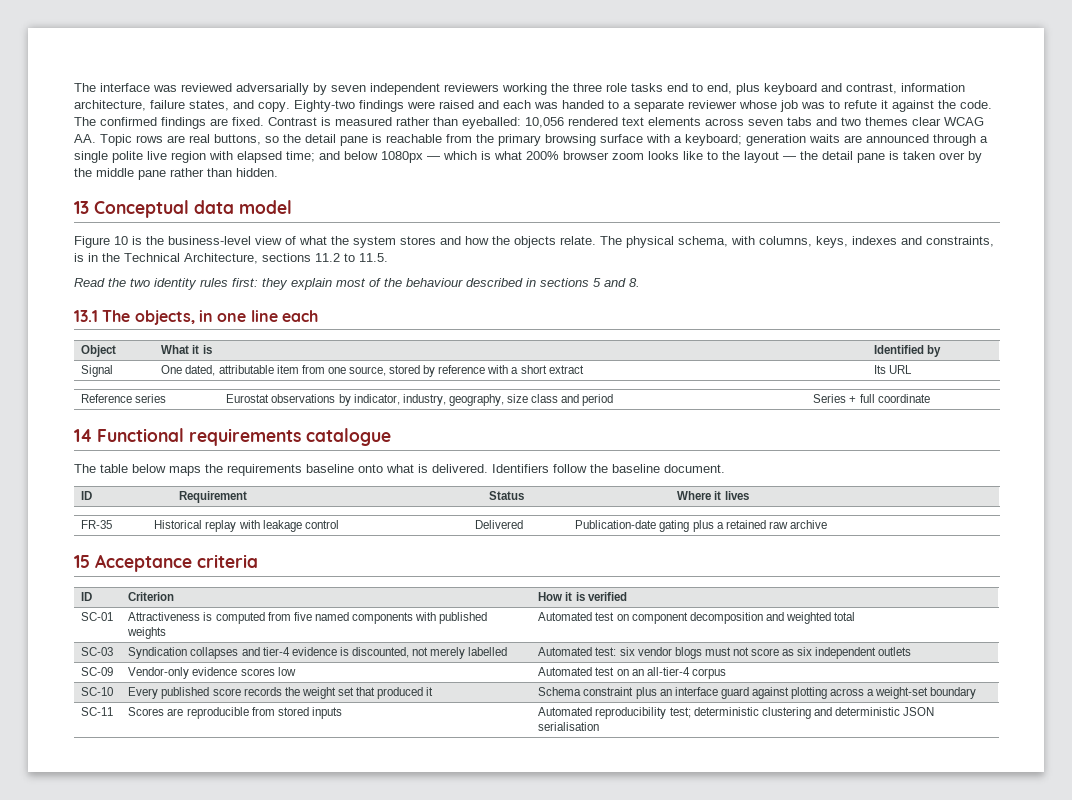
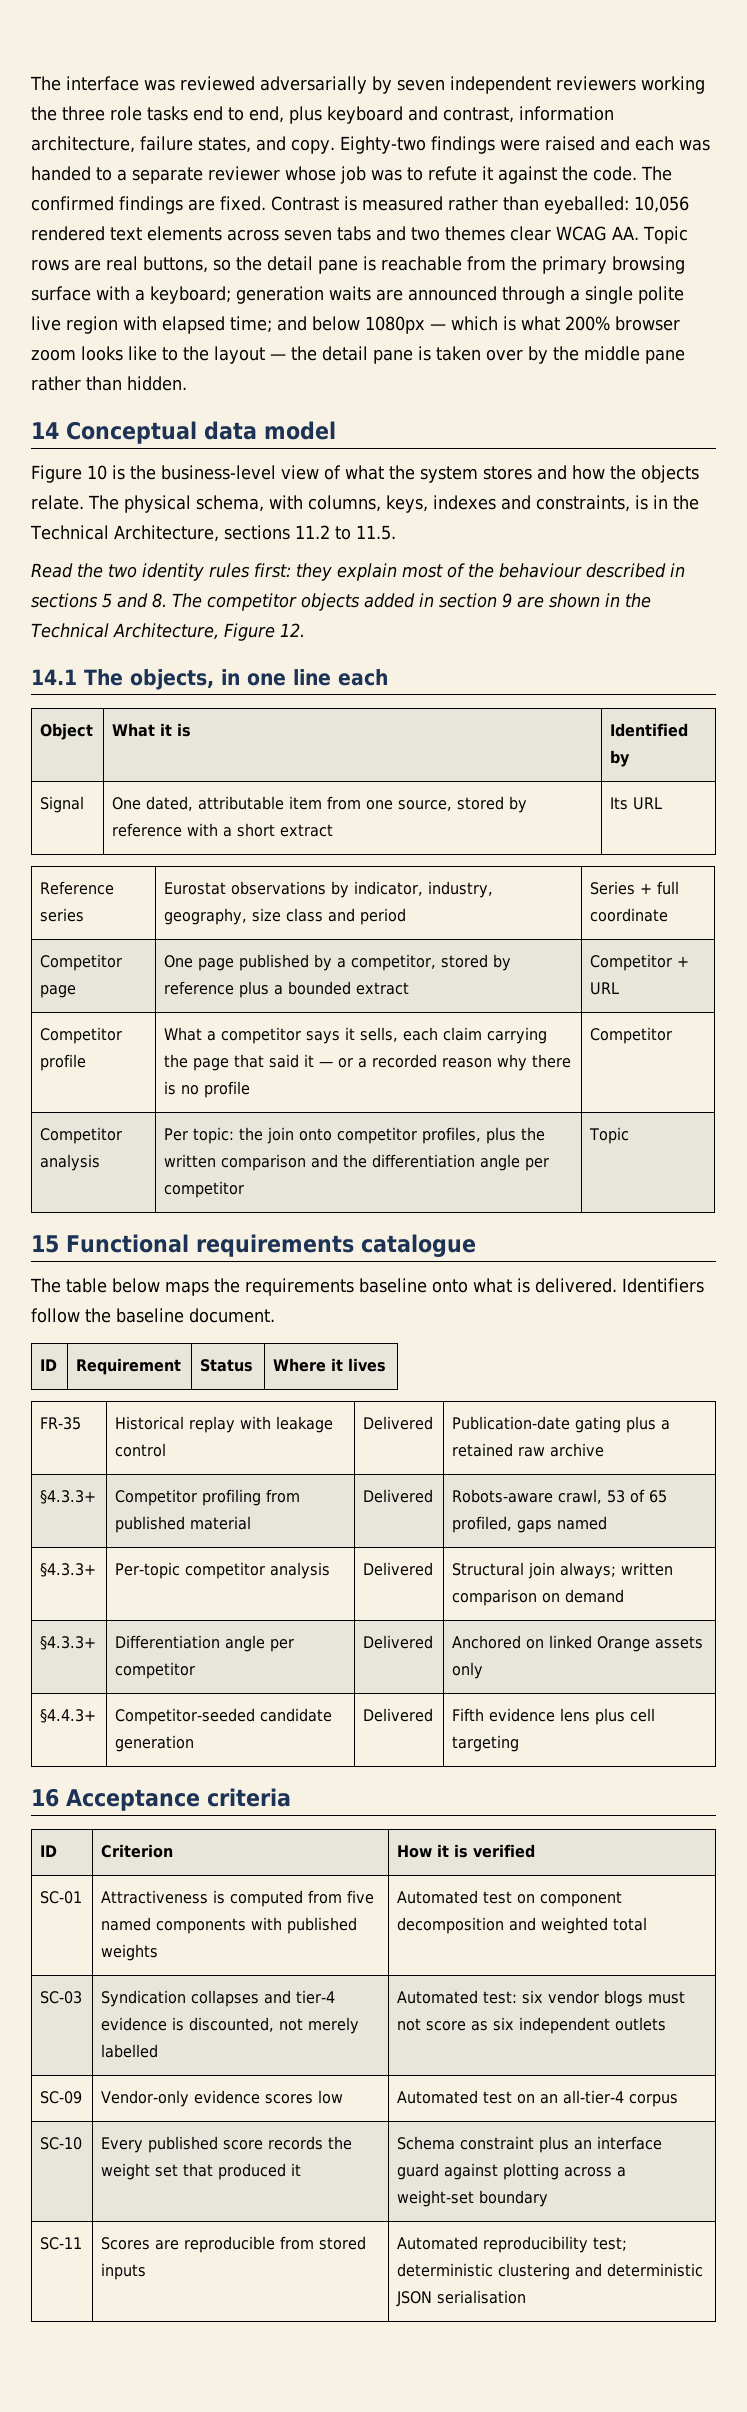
[74,201,89,214] 13 -> [31,422,59,439] 14
[74,310,98,322] // 13.1 -> [172,593,651,611] [31,623,305,641] [31,669,77,685] The competitor objects added in section 9 are shown in the Technical Architecture, Figure 12. // 14.1
[74,429,92,442] // 14 -> [40,954,123,971] [40,985,77,998] [164,954,512,971] [164,981,410,998] [590,954,690,971] [590,982,620,995] [40,1027,123,1044] [40,1054,87,1071] [164,1027,548,1044] [164,1054,572,1071] [164,1081,251,1098] [590,1027,673,1044] [40,1127,123,1144] [40,1154,101,1171] [164,1127,546,1144] [164,1154,550,1171] [164,1181,245,1198] [589,1127,630,1144] [31,1235,59,1253] // Competitor page | One page published by a competitor, stored by reference plus a bounded extract | Competitor + URL // Competitor profile | What a competitor says it sells, each claim carrying the page that said it — or a recorded reason why there is no profile | Competitor // Competitor analysis | Per topic: the join onto competitor profiles, plus the written comparison and the differentiation angle per competitor | Topic // 15
[74,555,90,568] // 15 -> [40,1490,97,1504] [115,1489,301,1506] [115,1516,252,1533] [363,1489,434,1503] [452,1489,668,1504] [452,1516,608,1533] [40,1563,97,1577] [115,1562,331,1579] [363,1562,434,1576] [452,1562,674,1579] [452,1589,625,1606] [40,1636,97,1650] [115,1635,295,1652] [115,1662,196,1679] [363,1635,434,1649] [452,1635,704,1652] [452,1662,484,1679] [40,1709,97,1723] [115,1708,333,1725] [115,1735,195,1752] [363,1708,434,1722] [452,1708,656,1725] [452,1735,520,1752] [31,1788,59,1807] // §4.3.3+ | Competitor profiling from published material | Delivered | Robots-aware crawl, 53 of 65 profiled, gaps named // §4.3.3+ | Per-topic competitor analysis | Delivered | Structural join always; written comparison on demand // §4.3.3+ | Differentiation angle per competitor | Delivered | Anchored on linked Orange assets only // §4.4.3+ | Competitor-seeded candidate generation | Delivered | Fifth evidence lens plus cell targeting // 16

